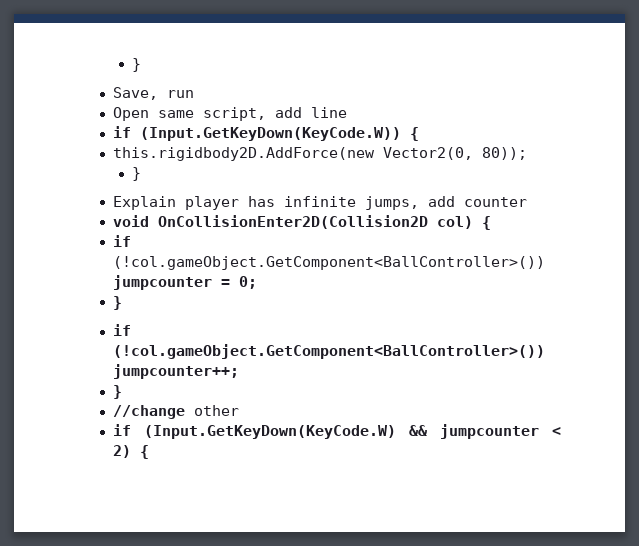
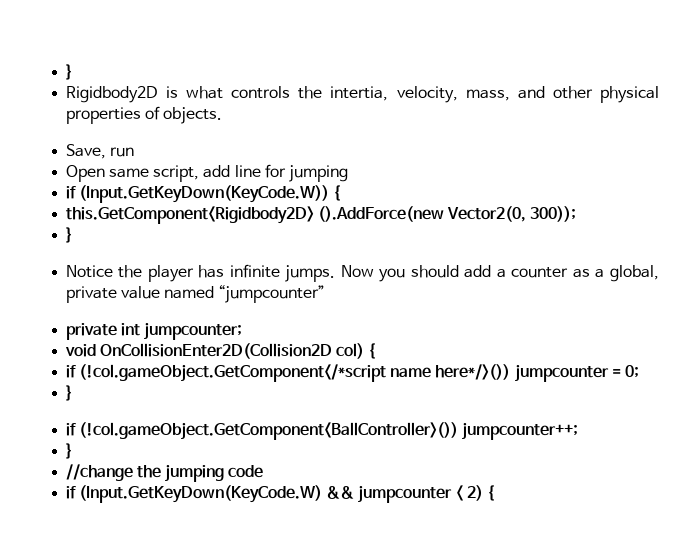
[132,58,142,72] } -> [65,64,73,80] [65,86,659,103] [65,106,223,124] } // Rigidbody2D is what controls the intertia, velocity, mass, and other physical properties of objects.
(348, 112) none -> [264,164,348,182] for jumping
[113,147,528,161] [132,167,142,181] [113,196,177,210] this.rigidbody2D.AddForce(new Vector2(0, 80)); // } // Explain -> [65,206,577,224] [65,227,73,243] [65,265,143,278] this.GetComponent<Rigidbody2D> ().AddForce(new Vector2(0, 300)); // } // Notice the
[365,196,528,210] jumps, add counter -> [285,265,659,282] [65,285,326,303] [65,322,243,340] jumps. Now you should add a counter as a global, private value named “jumpcounter” // private int jumpcounter;
[113,256,546,270] (!col.gameObject.GetComponent<BallController>()) -> [79,364,511,382] (!col.gameObject.GetComponent</*script name here*/>())
[194,405,240,416] other -> [137,464,264,482] the jumping code

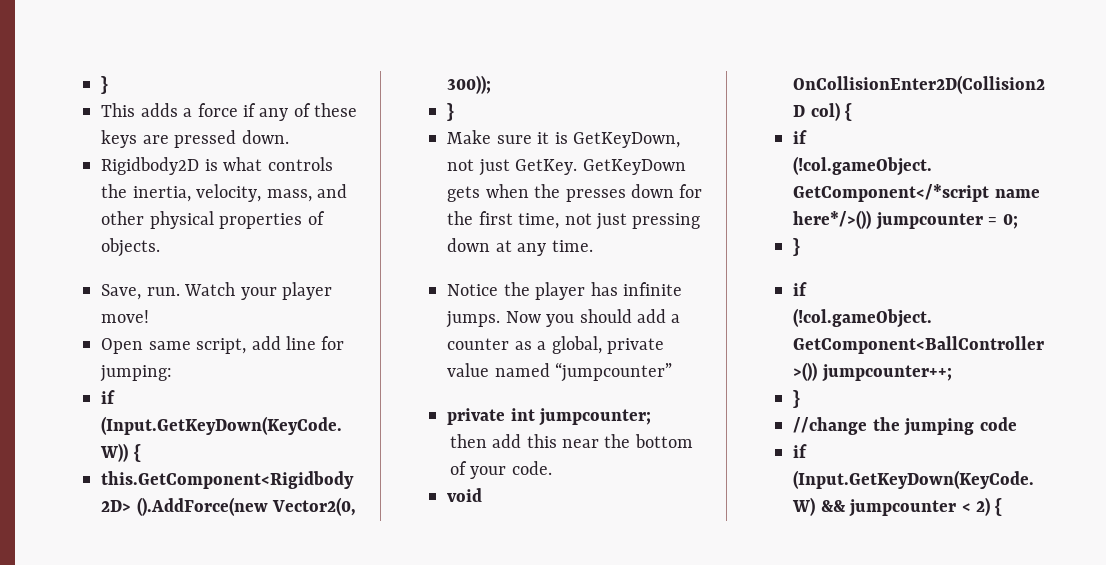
[65,64,73,80] } -> [101,76,109,94] [101,103,358,121] [101,130,289,148] } // This adds a force if any of these keys are pressed down.
[330,86,389,101] intertia, -> [132,186,191,202] inertia,
[110,147,135,157] run -> [146,282,333,300] [101,310,150,323] run. Watch your player move!
[288,165,348,182] jumping -> [100,365,173,382] jumping:
(73, 235) none -> [447,130,681,148] [447,159,686,176] [447,184,703,202] [447,211,701,230] [447,238,593,256] // Make sure it is GetKeyDown, not just GetKey. GetKeyDown gets when the presses down for the first time, not just pressing down at any time.
(243, 331) none -> [449,434,693,448] [449,461,552,479] // then add this near the bottom of your code.

